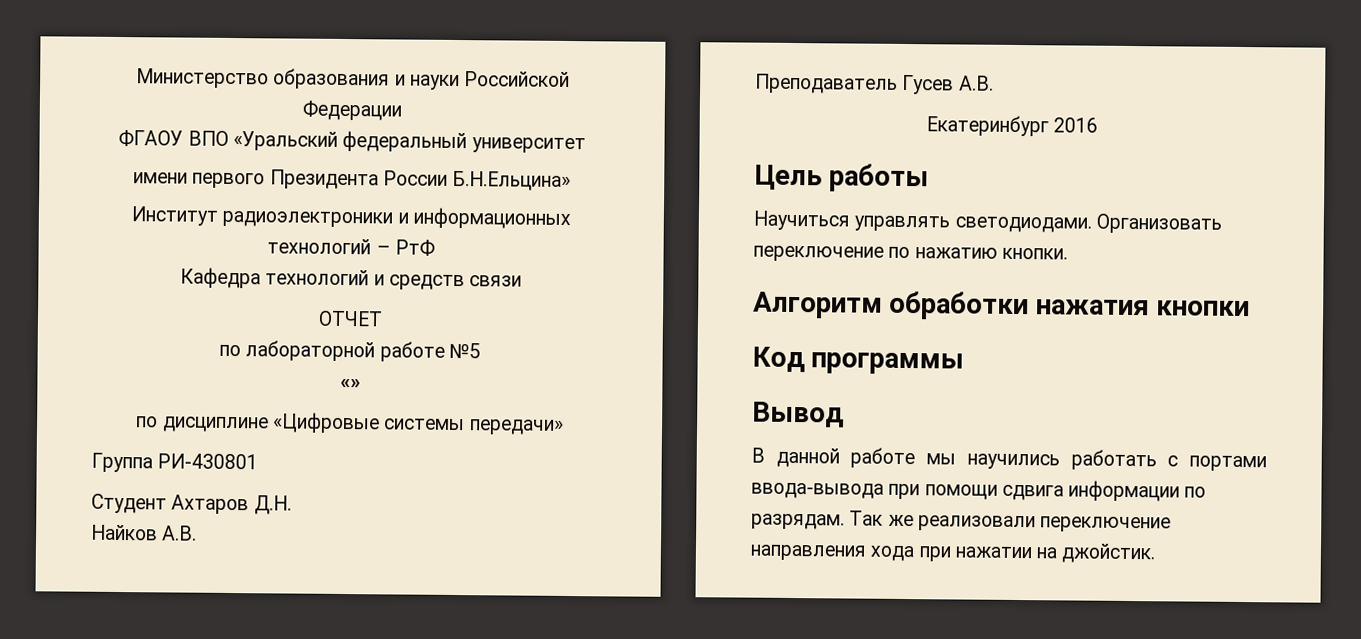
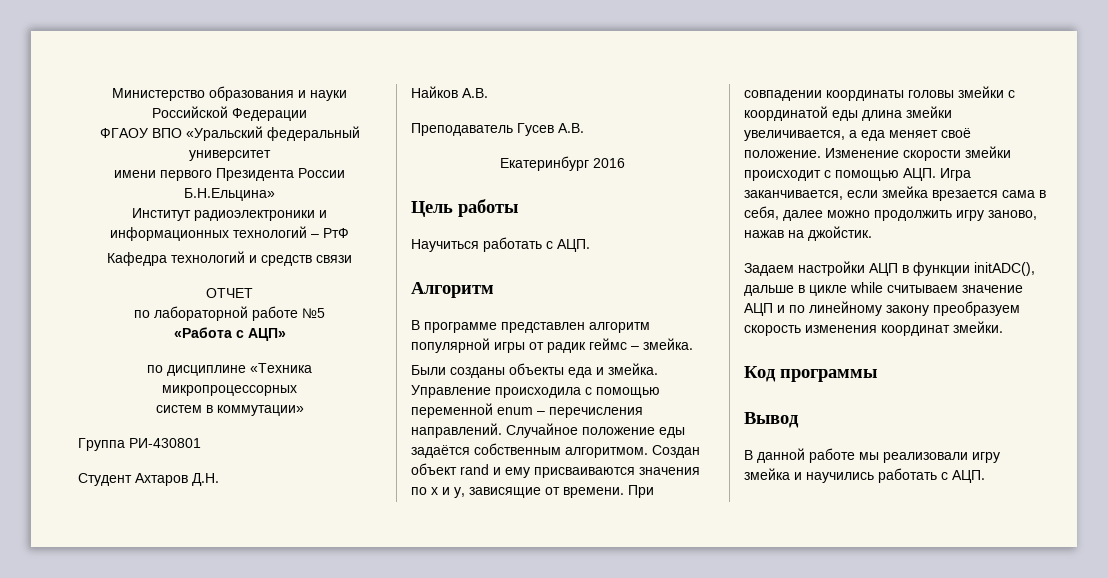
[339,378,361,389] «» -> [173,327,286,341] «Работа с АЦП»
[272,412,564,435] «Цифровые системы передачи» -> [250,363,312,373] [162,385,297,396] [155,405,304,416] «Техника микропроцессорных // систем в коммутации»
[854,213,1222,234] [753,245,1068,262] [753,290,1251,321] управлять светодиодами. Организовать переключение по нажатию кнопки. // Алгоритм обработки нажатия кнопки -> [483,237,590,252] [411,282,494,298] [411,320,650,333] [411,338,693,353] [411,363,658,378] [411,385,660,398] [411,403,643,418] [411,423,685,438] [411,443,700,458] [411,463,700,478] [411,485,654,498] [744,86,1015,101] [744,106,952,121] [744,128,971,141] [744,146,1011,161] [744,168,971,181] [744,186,1046,201] [744,206,1037,221] [744,226,872,241] [744,261,1035,276] [744,282,1023,296] [744,301,1020,316] [744,321,1003,336] работать с АЦП. // Алгоритм // В программе представлен алгоритм популярной игры от радик геймс – змейка. // Были созданы объекты еда и змейка. Управление происходила с помощью переменной enum – перечисления направлений. Случайное положение еды задаётся собственным алгоритмом. Создан объект rand и ему присваиваются значения по x и y, зависящие от времени. При совпадении координаты головы змейки с координатой еды длина змейки увеличивается, а еда меняет своё положение. Изменение скорости змейки происходит с помощью АЦП. Игра заканчивается, если змейка врезается сама в себя, далее можно продолжить игру заново, нажав на джойстик. // Задаем настройки АЦП в функции initADC(), дальше в цикле while считываем значение АЦП и по линейному закону преобразуем скорость изменения координат змейки.
[966,449,1267,472] [751,480,1207,502] [751,510,1172,533] [750,543,1157,564] научились работать с портами ввода-вывода при помощи сдвига информации по разрядам. Так же реализовали переключение направления хода при нажатии на джойстик. -> [883,452,1000,463] [744,468,985,483] реализовали игру змейка и научились работать с АЦП.

